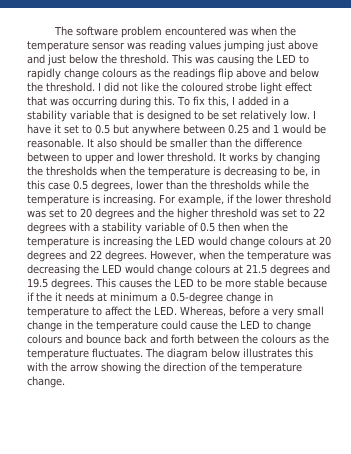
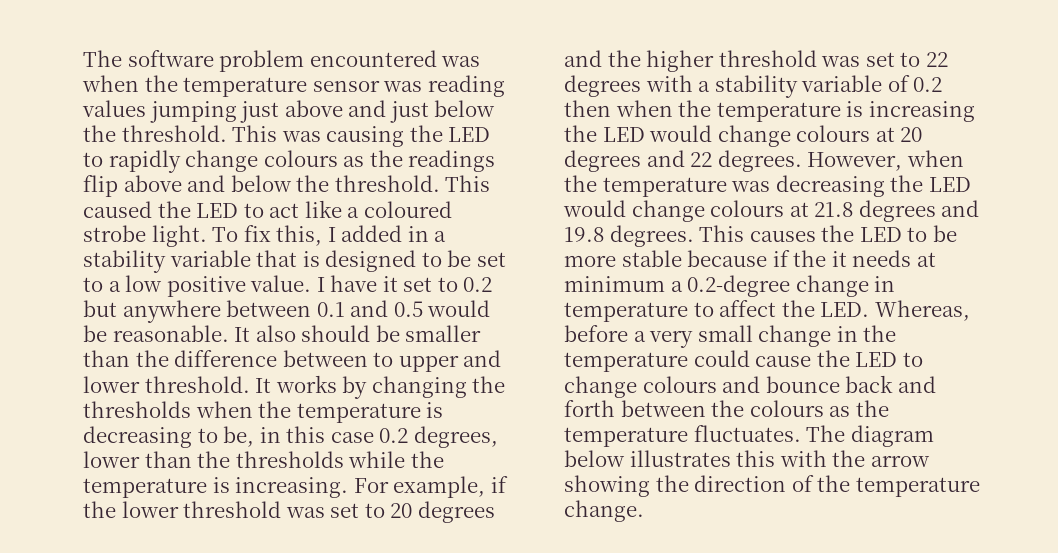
[98,82,312,94] [27,96,175,108] I did not like the coloured strobe light effect that was occurring during this. -> [445,175,491,192] [83,200,452,218] [83,225,207,247] This caused the LED to act like a coloured strobe light.
[240,110,310,122] relatively low. -> [83,275,312,297] to a low positive value.
[95,124,110,134] 0.5 -> [463,277,493,292] 0.2
[228,124,279,134] 0.25 and 1 -> [316,300,423,317] 0.1 and 0.5
[73,180,88,190] 0.5 -> [379,428,409,443] 0.2
[200,222,215,232] 0.5 -> [913,77,943,92] 0.2
[246,264,330,276] [27,278,48,288] 21.5 degrees and 19.5 -> [814,200,980,222] [564,227,604,242] 21.8 degrees and 19.8
[170,292,223,304] 0.5-degree -> [687,275,791,297] 0.2-degree

